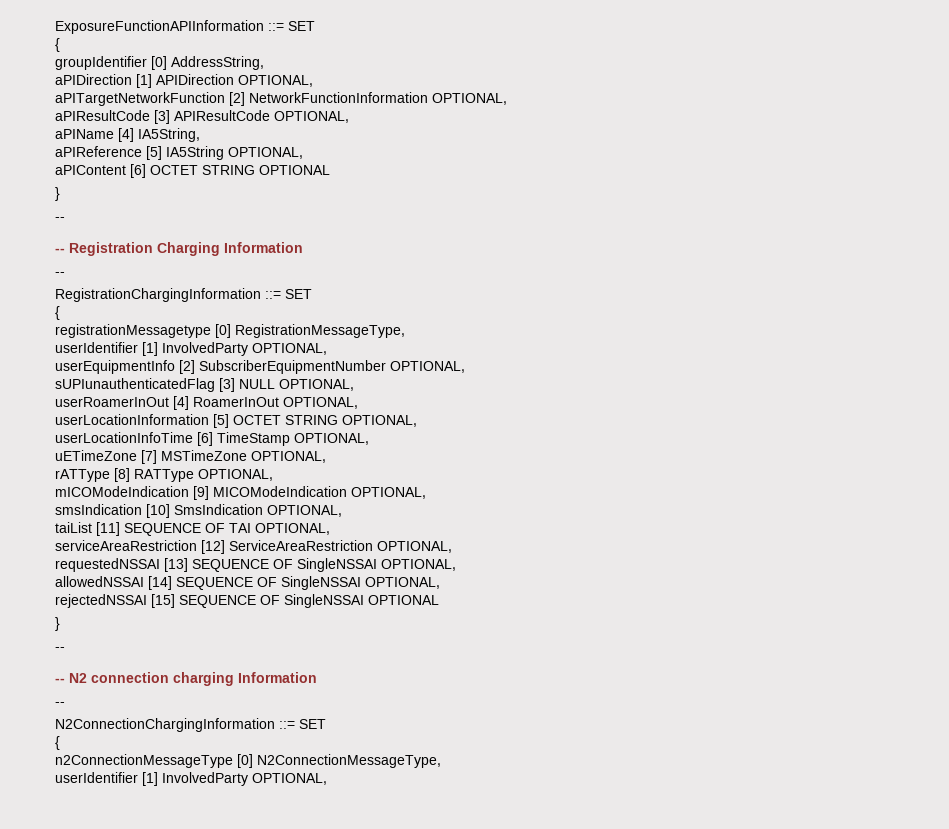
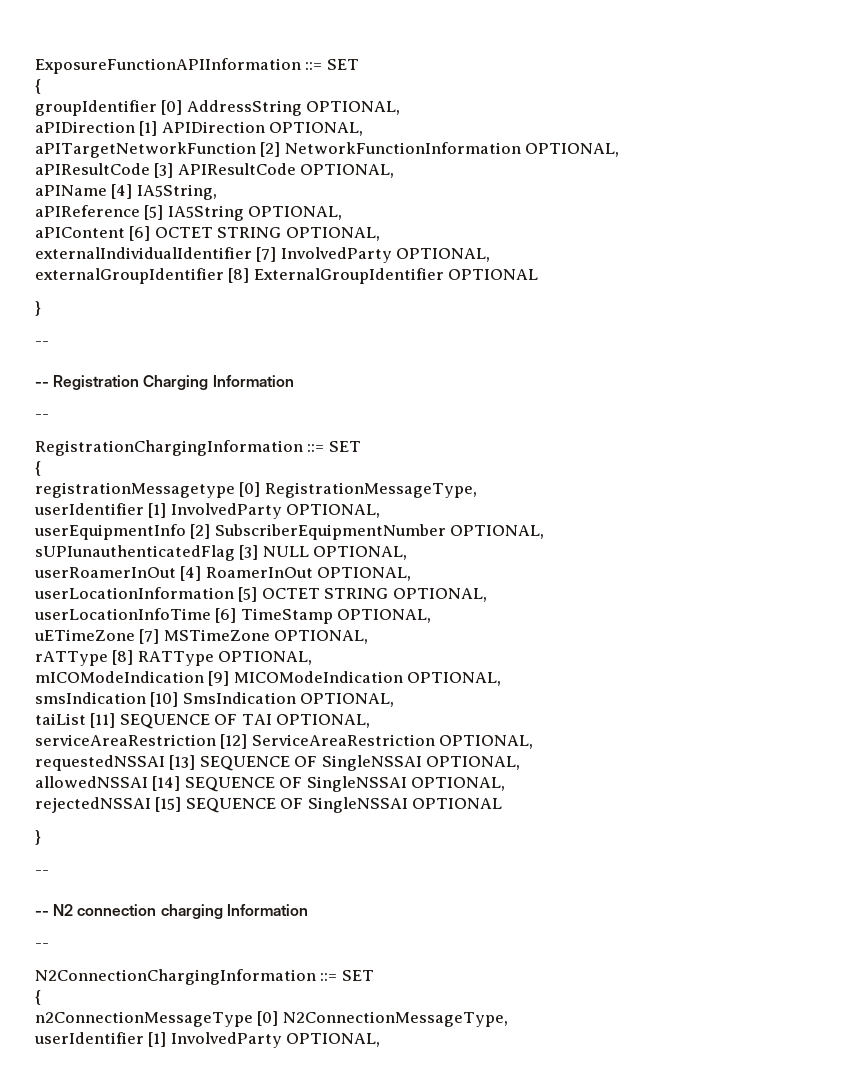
[171,56,264,70] AddressString, -> [186,100,401,116] AddressString OPTIONAL,
(255, 170) none -> [285,227,380,241] [35,247,491,263] [35,268,444,284] OPTIONAL, // externalIndividualIdentifier [7] InvolvedParty OPTIONAL, // externalGroupIdentifier [8] ExternalGroupIdentifier

